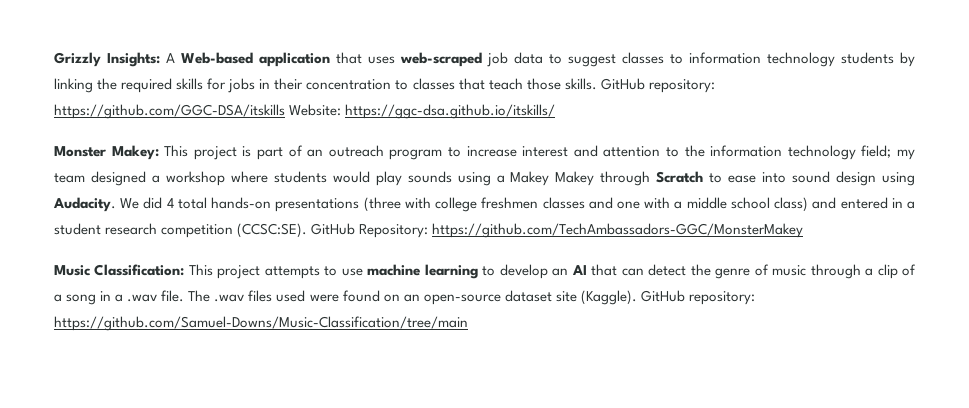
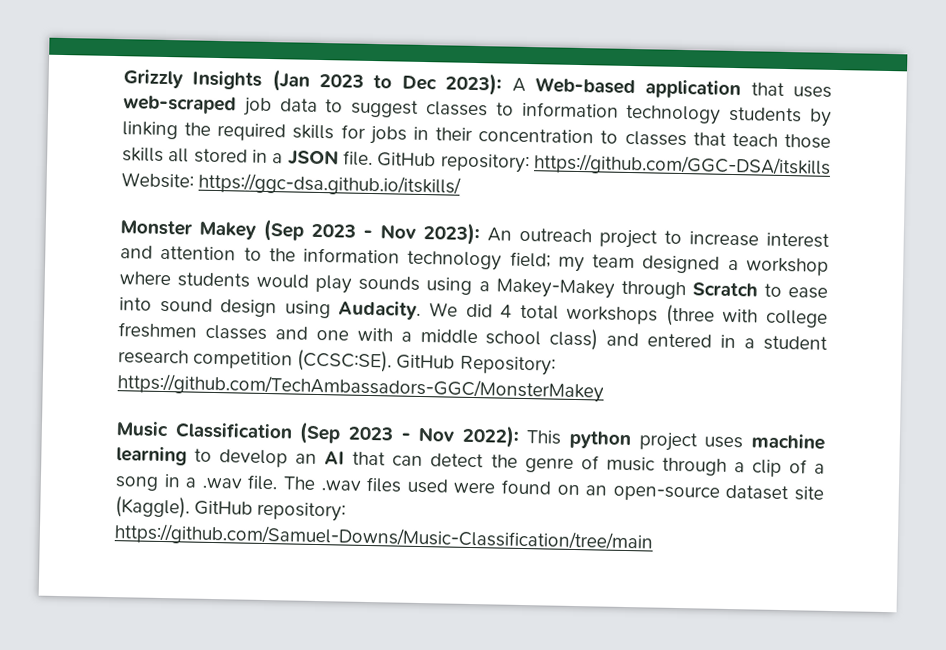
[107,52,160,67] Insights: -> [192,69,503,96] Insights (Jan 2023 to Dec 2023):
[564,78,597,90] skills. -> [122,147,374,167] skills all stored in a JSON file.
[111,145,443,160] Makey: This project is part of an outreach program -> [199,218,658,249] Makey (Sep 2023 - Nov 2023): An outreach project
[510,171,595,186] Makey Makey -> [495,278,615,299] Makey-Makey
[211,197,360,212] hands-on presentations -> [566,305,659,325] workshops
[94,264,363,279] Classification: This project attempts to use -> [174,421,744,452] Classification (Sep 2023 - Nov 2022): This python project uses

